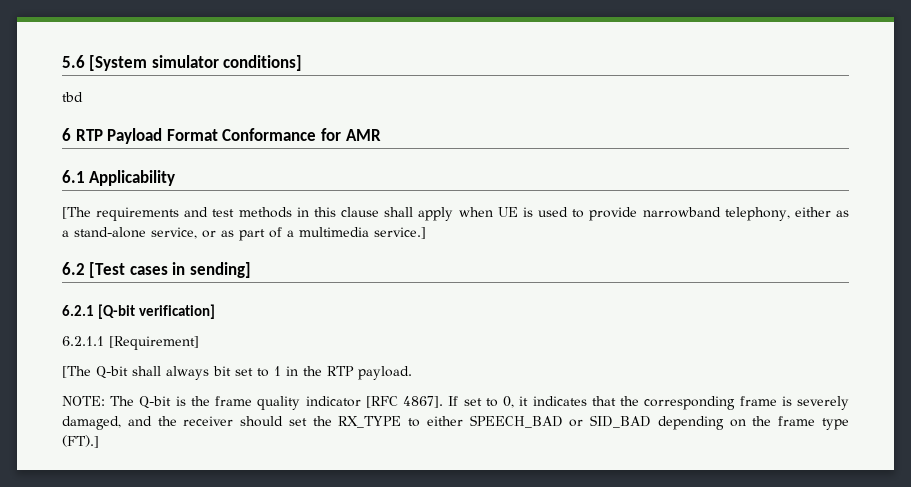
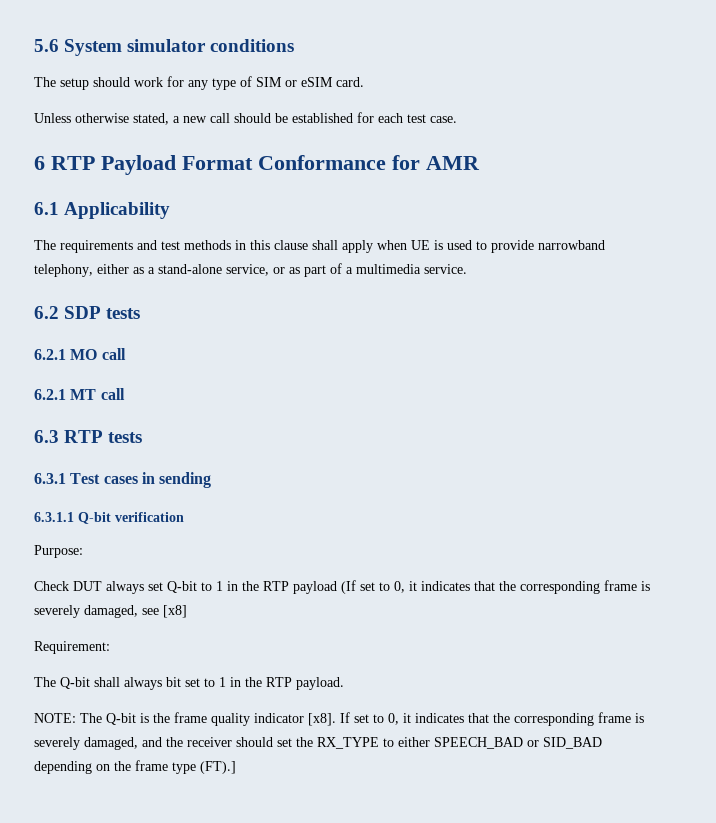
[89,55,303,71] [62,92,83,102] [System simulator conditions] // tbd -> [64,39,295,56] [34,76,364,90] [34,112,457,125] System simulator conditions // The setup should work for any type of SIM or eSIM card. // Unless otherwise stated, a new call should be established for each test case.
[62,207,91,219] [The -> [34,240,56,250] The
[374,227,426,239] service.] -> [424,264,467,274] service.
[89,262,251,278] [62,304,216,319] [62,336,199,350] [62,366,91,378] [Test cases in sending] // 6.2.1 [Q-bit verification] // 6.2.1.1 [Requirement] // [The -> [64,306,141,319] [34,348,126,360] [34,388,125,400] [34,430,143,443] [34,472,212,488] [34,512,184,524] [34,545,83,558] [34,580,650,594] [34,605,187,618] [34,641,110,654] [34,677,56,687] SDP tests // 6.2.1 MO call // 6.2.1 MT call // 6.3 RTP tests // 6.3.1 Test cases in sending // 6.3.1.1 Q-bit verification // Purpose: // Check DUT always set Q-bit to 1 in the RTP payload (If set to 0, it indicates that the corresponding frame is severely damaged, see [x8] // Requirement: // The
[365,396,444,408] [RFC 4867]. -> [308,713,336,726] [x8].

